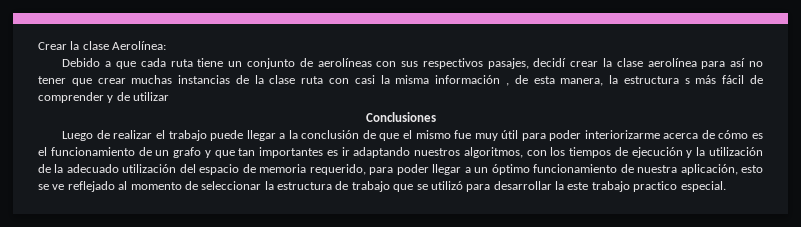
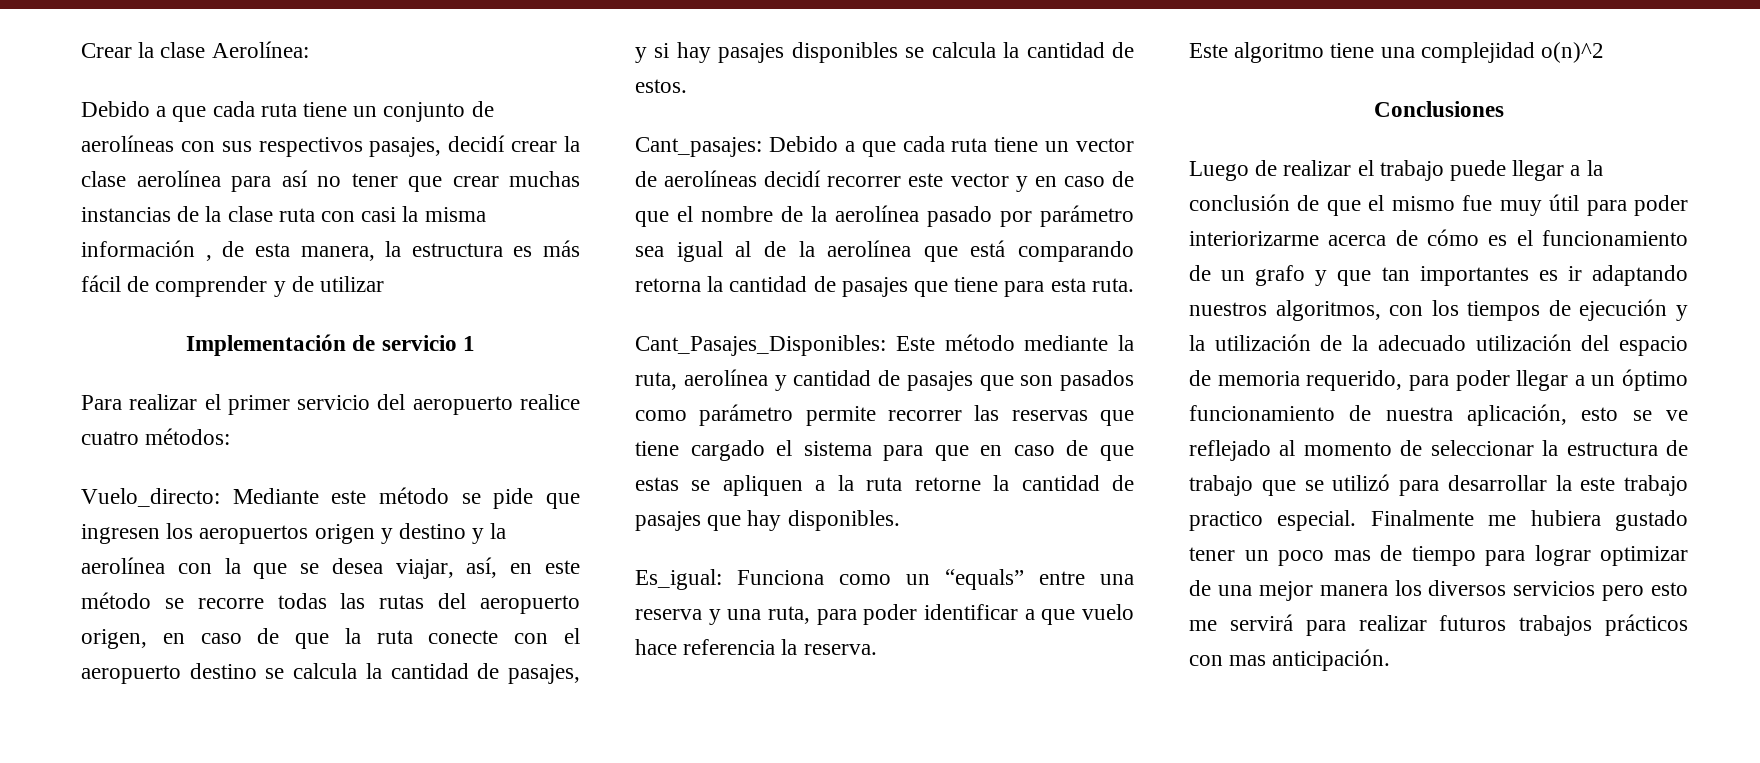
[684,78,690,84] s -> [513,246,533,257] es
(170, 96) none -> [186,334,475,356] [81,394,580,415] [81,428,231,445] [81,487,580,509] [81,523,507,544] [81,557,580,579] [81,592,580,614] [81,628,580,649] [81,663,580,684] [635,42,1134,63] [635,79,687,93] [635,136,1134,157] [635,170,1134,192] [635,205,1134,227] [635,240,1134,262] [635,276,1134,297] [635,334,1134,356] [635,369,1134,391] [635,404,1134,426] [635,440,1134,461] [635,475,1134,496] [635,510,900,531] [635,569,1134,590] [635,604,1134,625] [635,639,877,655] [1189,42,1605,63] // Implementación de servicio 1 // Para realizar el primer servicio del aeropuerto realice cuatro métodos: // Vuelo_directo: Mediante este método se pide que ingresen los aeropuertos origen y destino y la aerolínea con la que se desea viajar, así, en este método se recorre todas las rutas del aeropuerto origen, en caso de que la ruta conecte con el aeropuerto destino se calcula la cantidad de pasajes, y si hay pasajes disponibles se calcula la cantidad de estos. // Cant_pasajes: Debido a que cada ruta tiene un vector de aerolíneas decidí recorrer este vector y en caso de que el nombre de la aerolínea pasado por parámetro sea igual al de la aerolínea que está comparando retorna la cantidad de pasajes que tiene para esta ruta. // Cant_Pasajes_Disponibles: Este método mediante la ruta, aerolínea y cantidad de pasajes que son pasados como parámetro permite recorrer las reservas que tiene cargado el sistema para que en caso de que estas se apliquen a la ruta retorne la cantidad de pasajes que hay disponibles. // Es_igual: Funciona como un “equals” entre una reserva y una ruta, para poder identificar a que vuelo hace referencia la reserva. // Este algoritmo tiene una complejidad o(n)^2
(726, 186) none -> [1370,510,1688,531] [1189,545,1688,566] [1189,580,1688,601] [1189,614,1688,636] [1189,649,1391,671] Finalmente me hubiera gustado tener un poco mas de tiempo para lograr optimizar de una mejor manera los diversos servicios pero esto me servirá para realizar futuros trabajos prácticos con mas anticipación.

